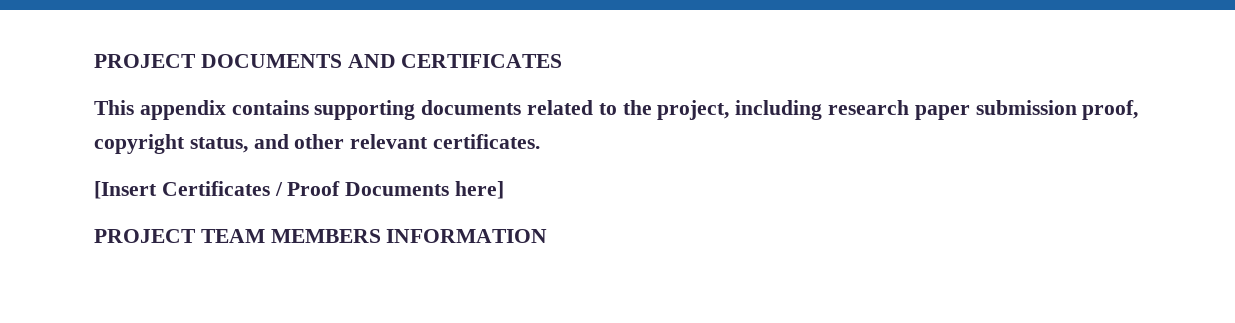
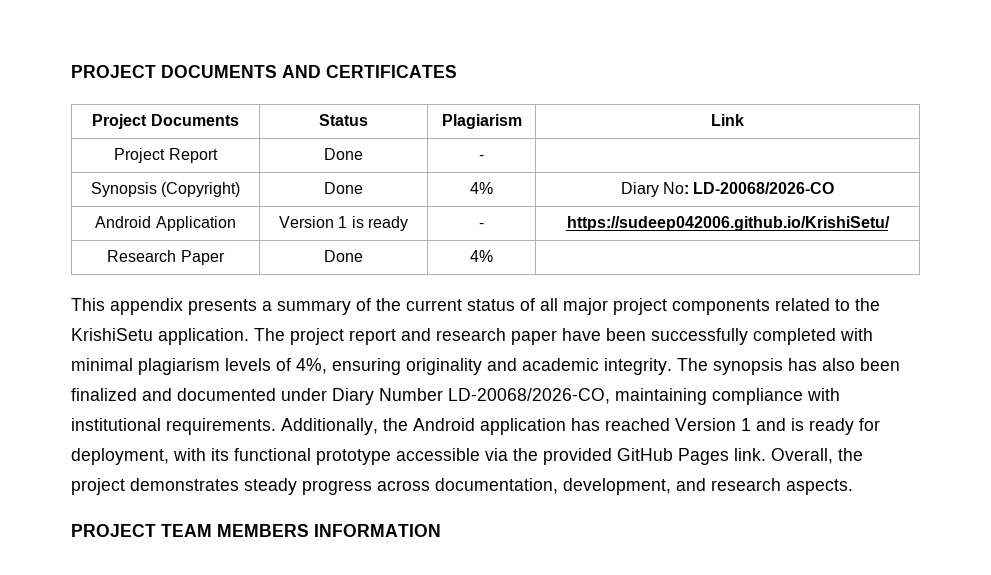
[94,100,1139,120] [94,134,541,154] [94,181,505,199] // This appendix contains supporting documents related to the project, including research paper submission proof, copyright status, and other relevant certificates. // [Insert Certificates / Proof Documents here] -> [92,114,239,129] [319,114,368,126] [441,114,522,129] [711,114,744,126] [114,148,218,163] [324,148,363,160] [479,155,484,160] [90,182,241,197] [324,182,363,194] [470,182,493,194] [620,182,835,197] [95,216,236,231] [279,216,408,231] [479,223,484,228] [566,216,890,231] [107,250,225,265] [324,250,363,262] [470,250,493,262] [71,298,880,315] [71,328,873,345] [71,358,900,375] [71,388,840,405] [71,418,880,435] [71,448,863,465] [71,478,853,495] // Project Documents | Status | Plagiarism | Link // Project Report | Done | - | // Synopsis (Copyright) | Done | 4% | Diary No: LD-20068/2026-CO // Android Application | Version 1 is ready | - | https://sudeep042006.github.io/KrishiSetu/ // Research Paper | Done | 4% | // This appendix presents a summary of the current status of all major project components related to the KrishiSetu application. The project report and research paper have been successfully completed with minimal plagiarism levels of 4%, ensuring originality and academic integrity. The synopsis has also been finalized and documented under Diary Number LD-20068/2026-CO, maintaining compliance with institutional requirements. Additionally, the Android application has reached Version 1 and is ready for deployment, with its functional prototype accessible via the provided GitHub Pages link. Overall, the project demonstrates steady progress across documentation, development, and research aspects.

